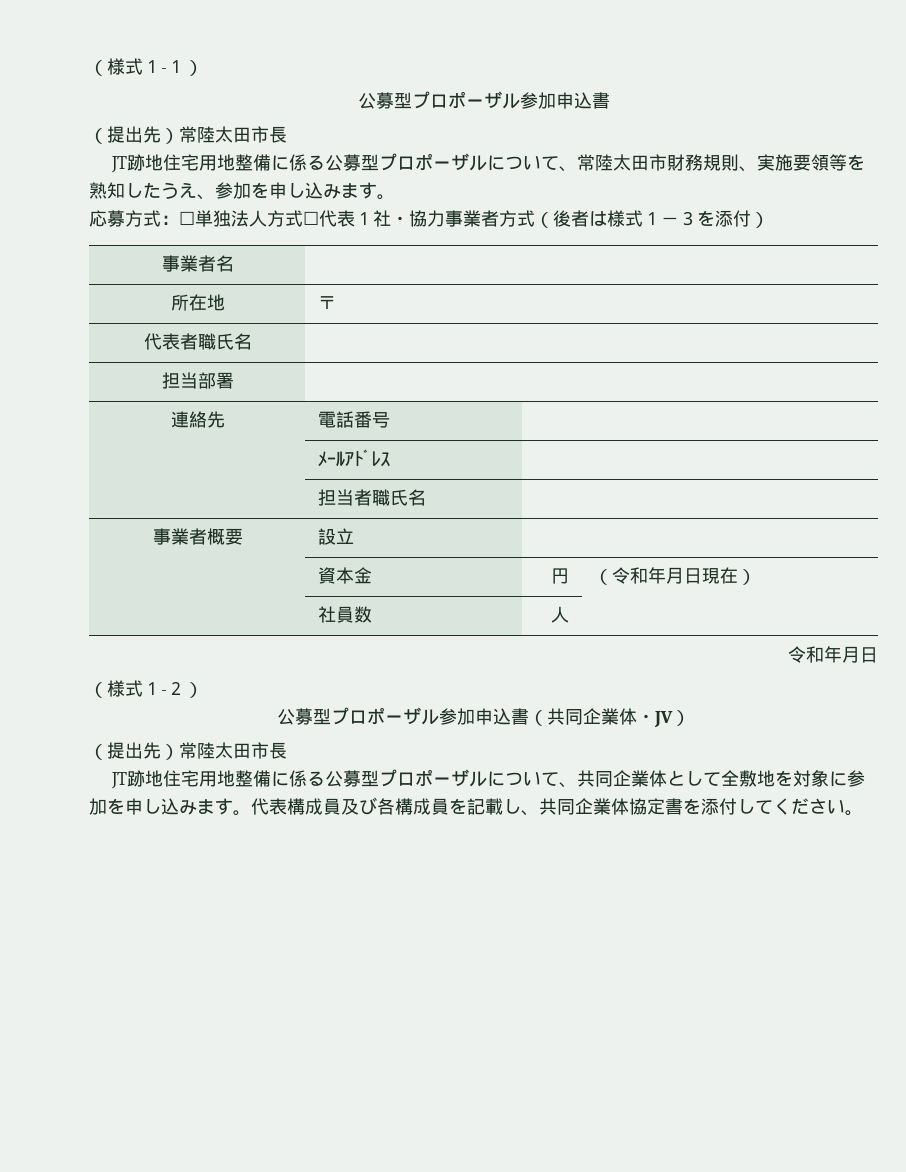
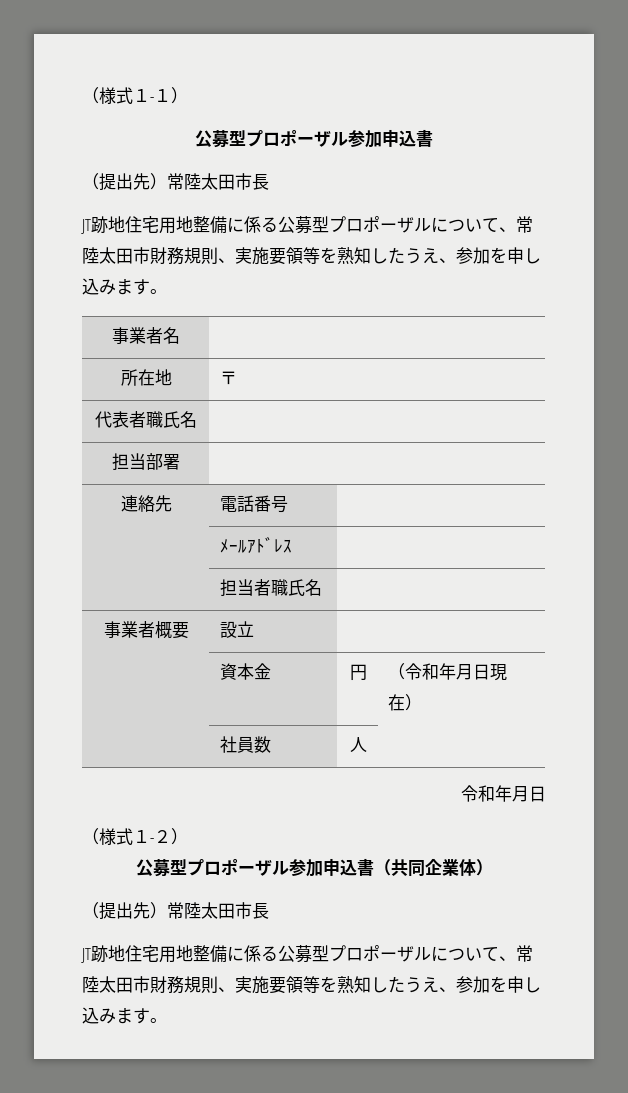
[89,210,769,228] // 応募方式：☐単独法人方式☐代表１社・協力事業者方式（後者は様式１－３を添付） -> (167, 291) none
[637,711,673,728] ・JV -> (476, 867) none
[577,770,866,787] [89,797,863,816] 共同企業体として全敷地を対象に参加を申し込みます。代表構成員及び各構成員を記載し、共同企業体協定書を添付してください。 -> [516,945,533,962] [82,976,541,994] [82,1007,167,1024] 常陸太田市財務規則、実施要領等を熟知したうえ、参加を申し込みます。

